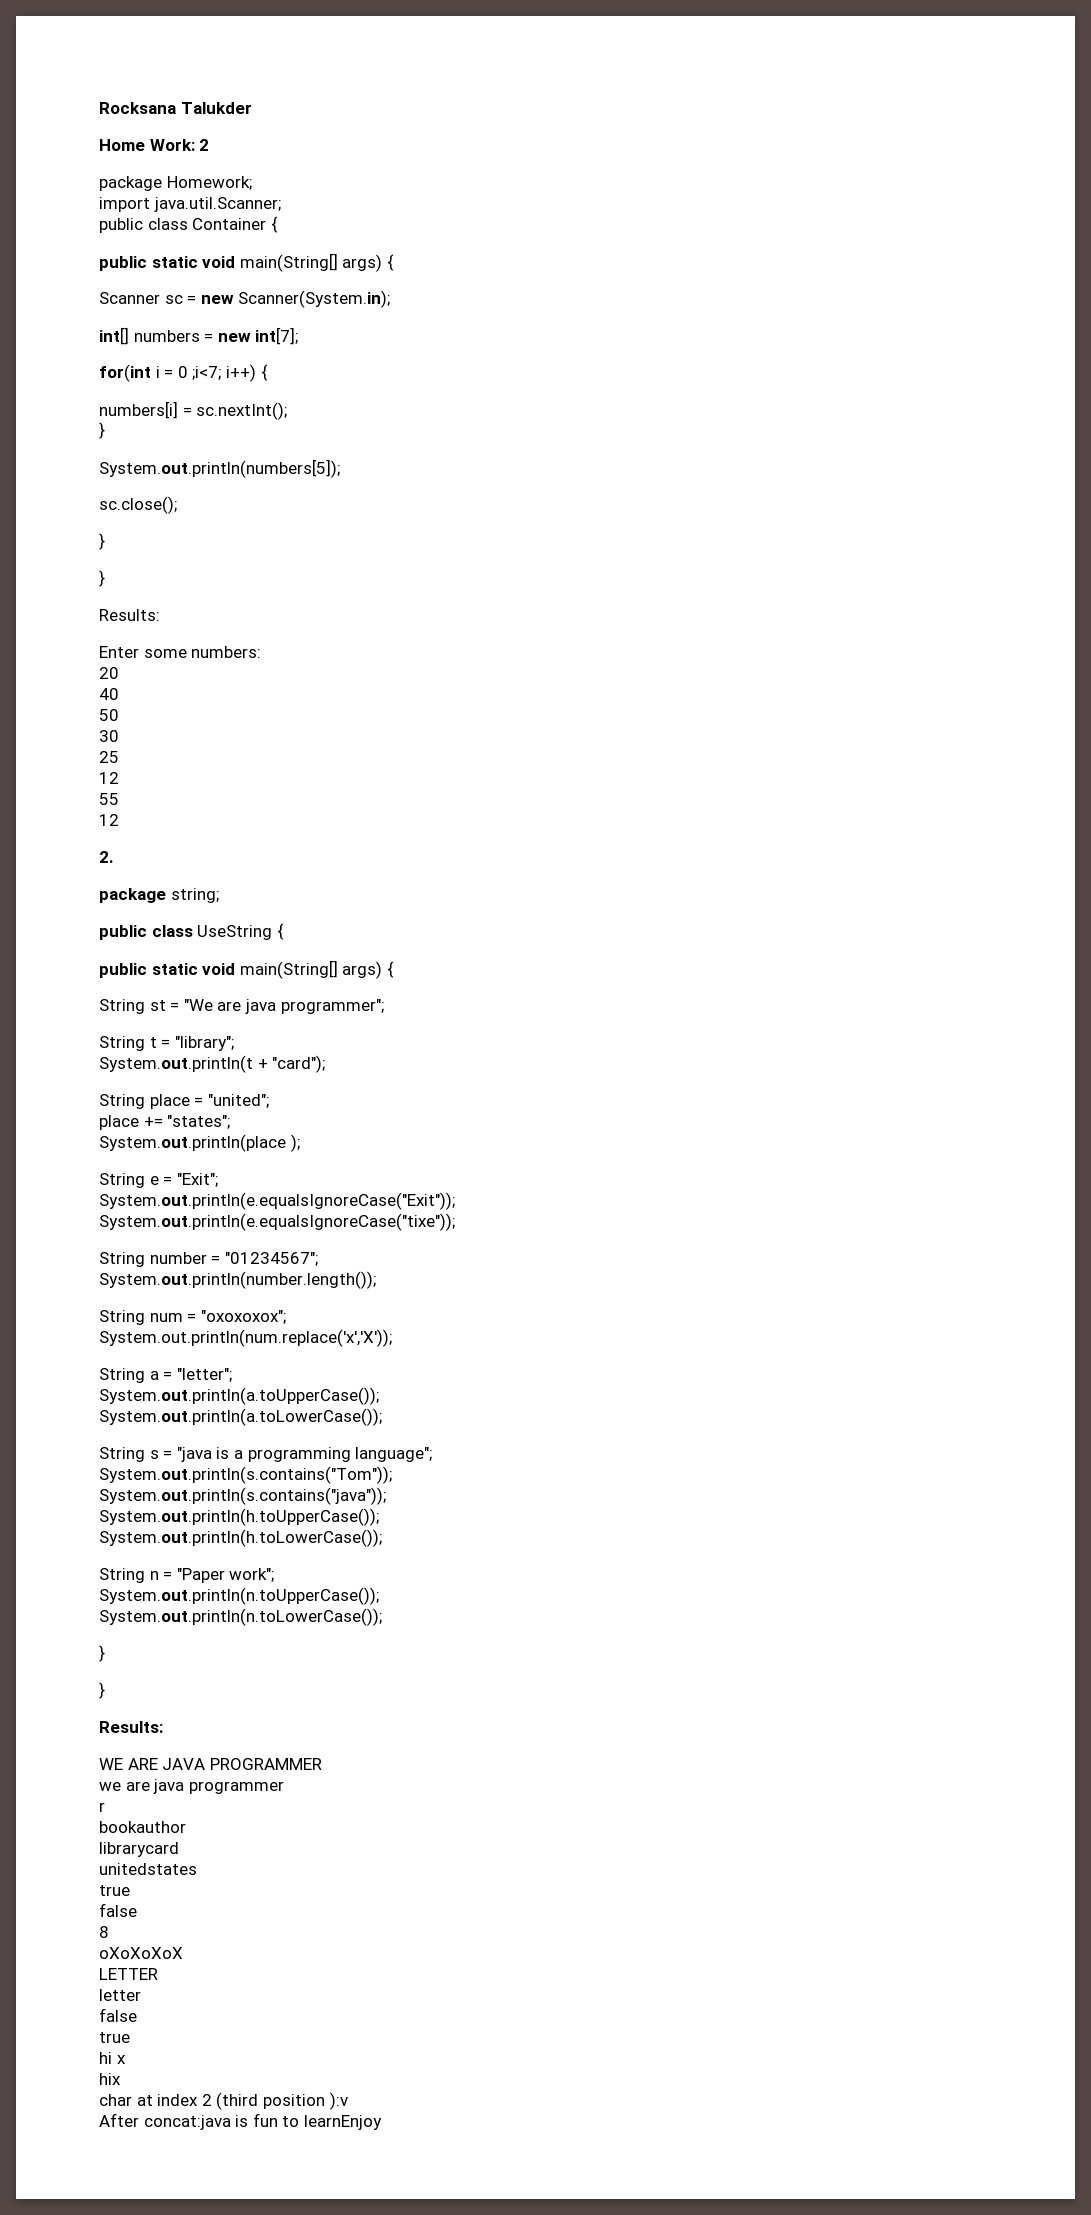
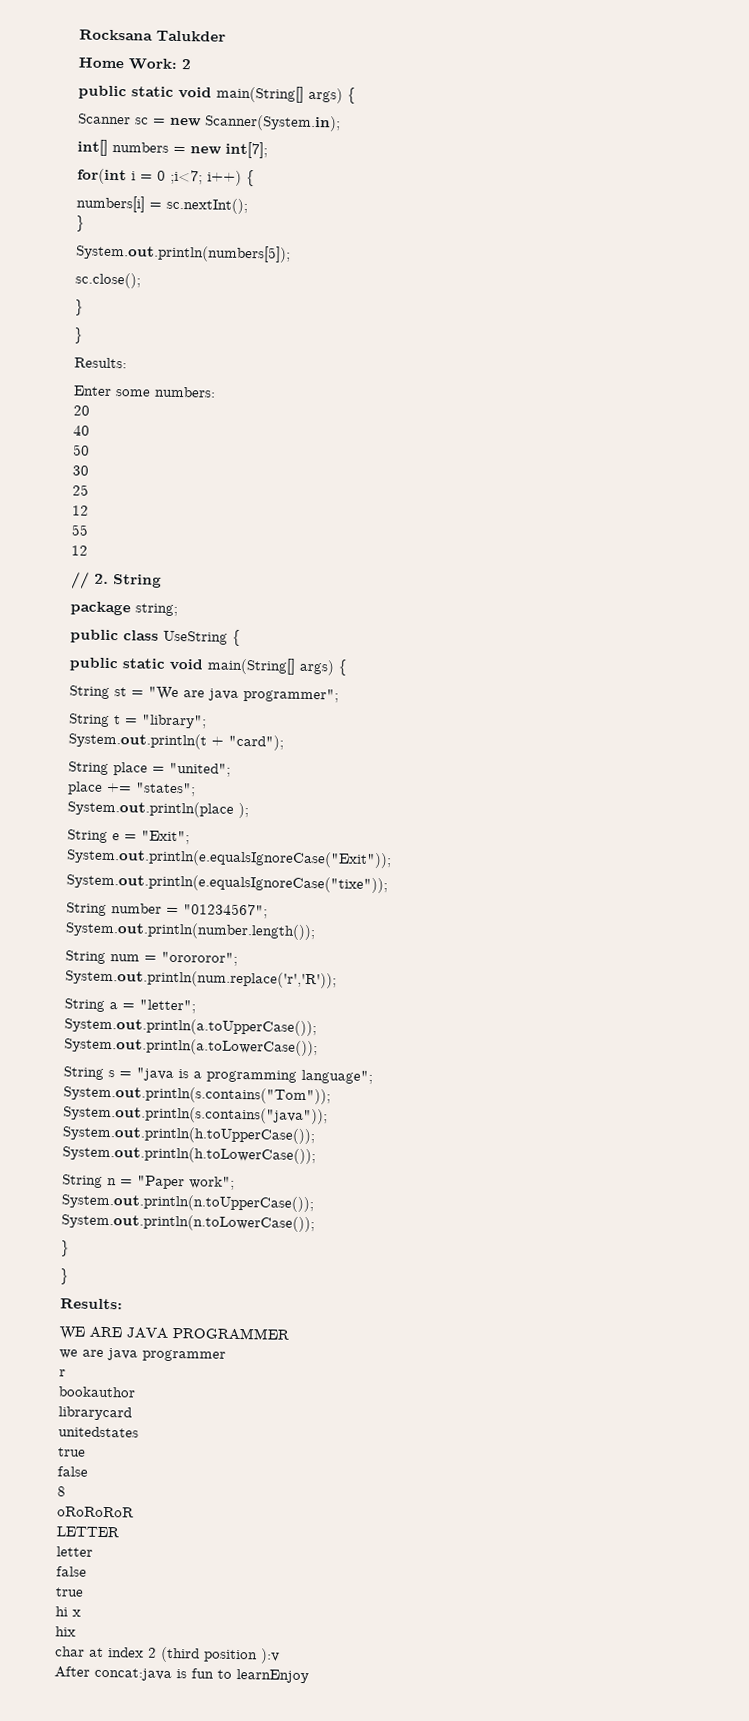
[99,176,252,191] [99,197,281,212] [99,216,278,233] // package Homework; // import java.util.Scanner; // public class Container { -> (192, 64) none
(119, 820) none -> [71,571,90,589] //
(114, 857) none -> [113,574,162,588] String
[200,1310,286,1324] [99,1329,392,1347] "oxoxoxox"; // System.out.println(num.replace('x','X')); -> [161,951,238,966] [65,969,337,989] "orororor"; // System.out.println(num.replace('r','R'));
[99,1947,183,1959] oXoXoXoX -> [57,1506,134,1518] oRoRoRoR

